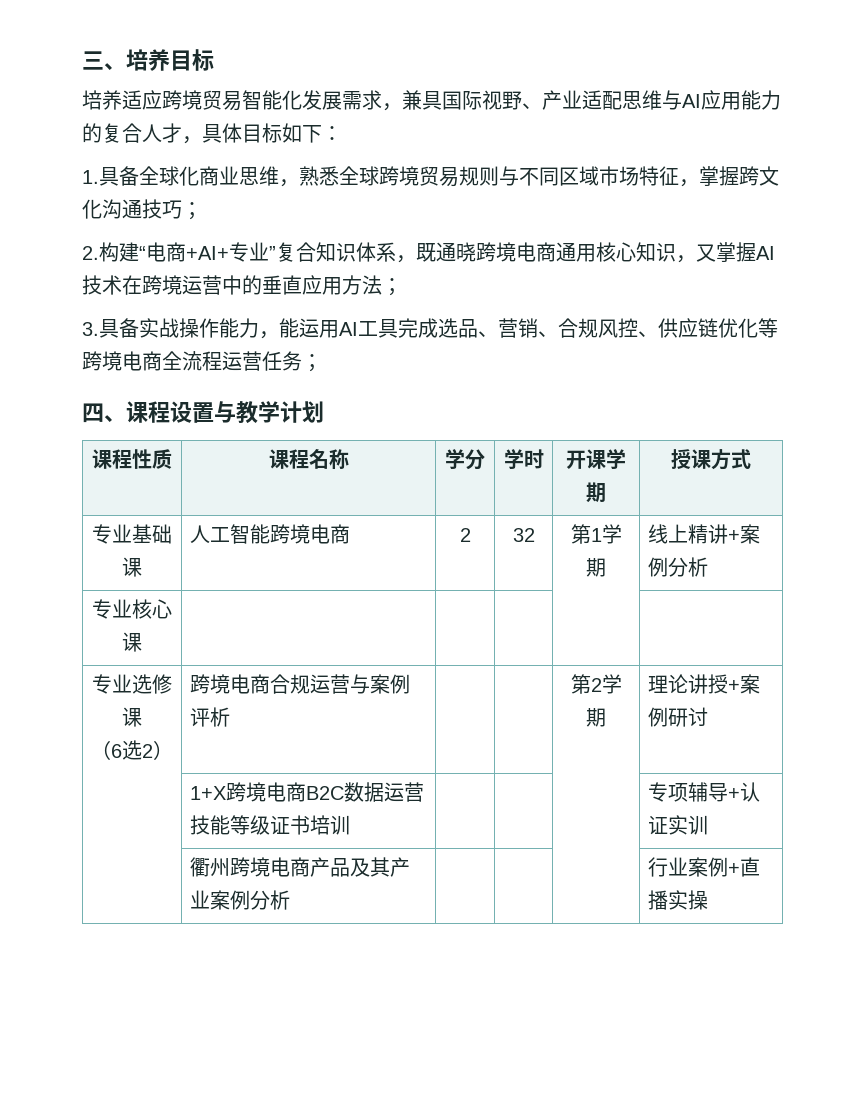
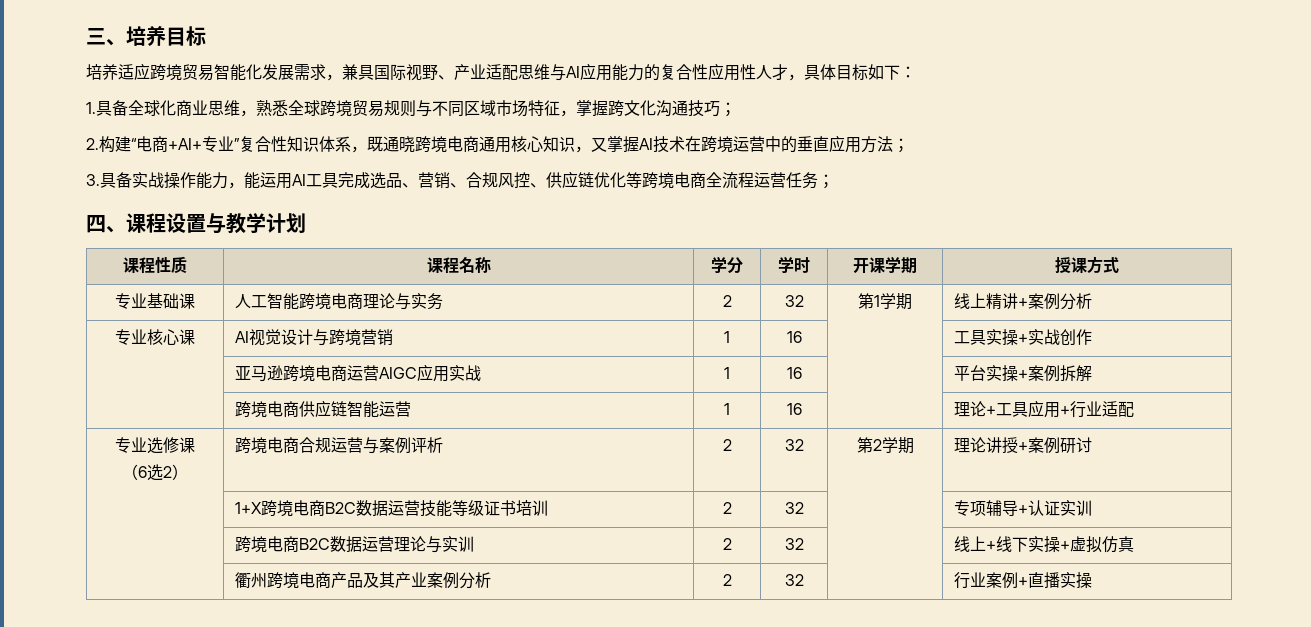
(142, 133) none -> [692,63,756,81] 性应用性
(316, 252) none -> [271,136,287,152] 性
(350, 534) none -> [362,293,443,310] 理论与实务
(142, 642) | | | | -> [234,329,393,346] [724,331,730,343] [786,331,802,343] [953,329,1092,346] [234,364,481,382] [724,367,730,379] [786,367,802,379] [953,365,1092,382] [234,400,411,418] [724,403,730,415] [786,403,802,415] [953,400,1134,418] AI视觉设计与跨境营销 | 1 | 16 | | 工具实操+实战创作 // | 亚马逊跨境电商运营AIGC应用实战 | 1 | 16 | | 平台实操+案例拆解 // | 跨境电商供应链智能运营 | 1 | 16 | | 理论+工具应用+行业适配
(230, 717) | -> [722,439,732,451] [784,439,804,451] 2 | 32
(350, 825) | -> [722,502,732,514] [784,502,804,514] 2 | 32
(708, 825) none -> [234,536,474,553] [722,538,732,550] [784,538,804,550] [953,536,1134,553] // | 跨境电商B2C数据运营理论与实训 | 2 | 32 | | 线上+线下实操+虚拟仿真
(290, 900) | -> [722,574,732,586] [784,574,804,586] 2 | 32

